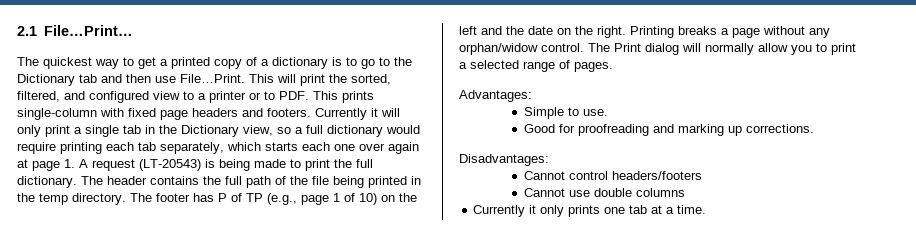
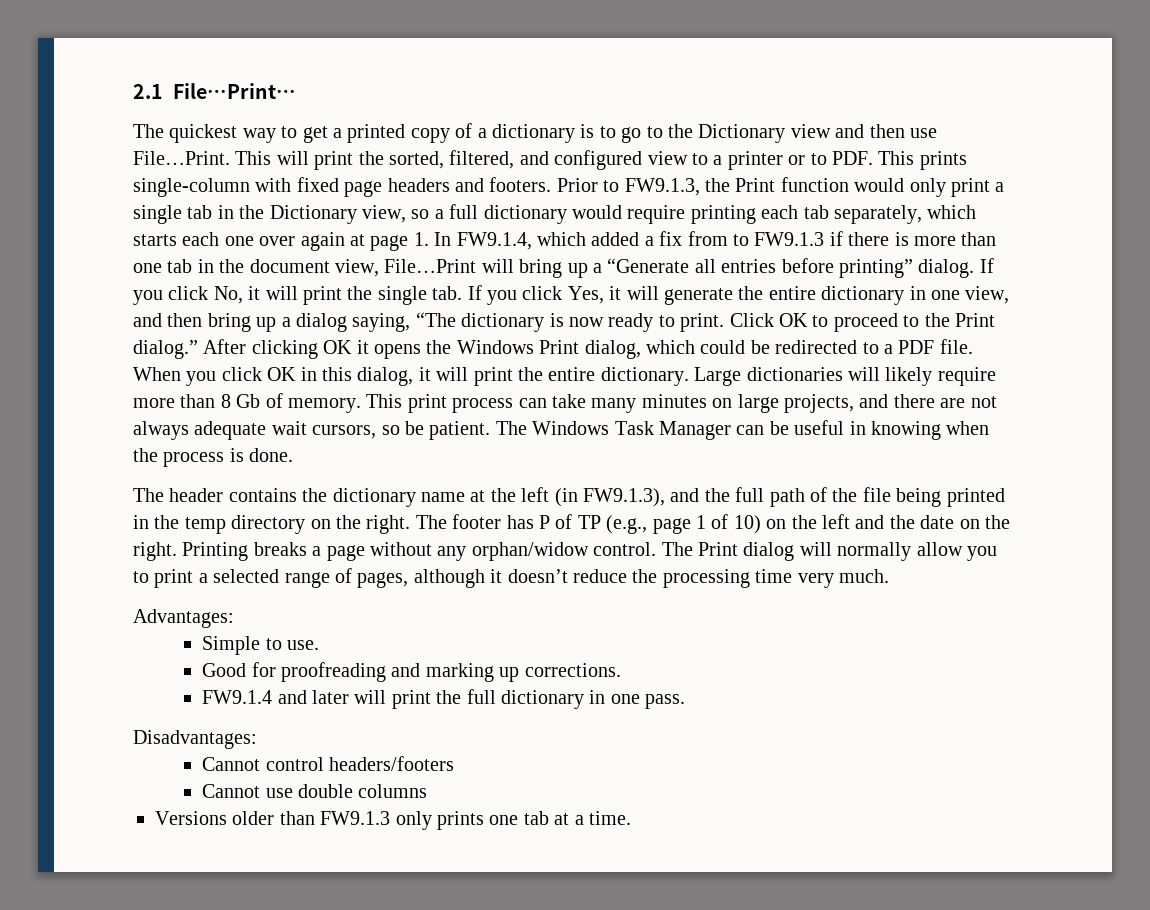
[79,74,97,83] tab -> [790,124,831,138] view
[315,108,400,120] Currently it will -> [556,177,905,196] Prior to FW9.1.3, the Print function would
[79,159,373,171] [17,176,199,188] A request (LT-20543) is being made to print the full dictionary. The header contains -> [434,231,997,250] [133,258,994,278] [133,285,1010,305] [133,312,995,332] [133,339,973,359] [133,367,996,386] [133,393,997,413] [133,420,990,440] [133,448,294,467] [133,487,700,507] In FW9.1.4, which added a fix from to FW9.1.3 if there is more than one tab in the document view, File…Print will bring up a “Generate all entries before printing” dialog. If you click No, it will print the single tab. If you click Yes, it will generate the entire dictionary in one view, and then bring up a dialog saying, “The dictionary is now ready to print. Click OK to proceed to the Print dialog.” After clicking OK it opens the Windows Print dialog, which could be redirected to a PDF file. When you click OK in this dialog, it will print the entire dictionary. Large dictionaries will likely require more than 8 Gb of memory. This print process can take many minutes on large projects, and there are not always adequate wait cursors, so be patient. The Windows Task Manager can be useful in knowing when the process is done. // The header contains the dictionary name at the left (in FW9.1.3), and
[72,193,126,205] directory. -> [231,515,411,534] directory on the right.
[574,62,613,72] pages. -> [357,569,889,588] pages, although it doesn’t reduce the processing time very much.
(814, 128) none -> [202,689,686,709] // FW9.1.4 and later will print the full dictionary in one pass.
[473,205,537,217] Currently it -> [155,811,391,825] Versions older than FW9.1.3

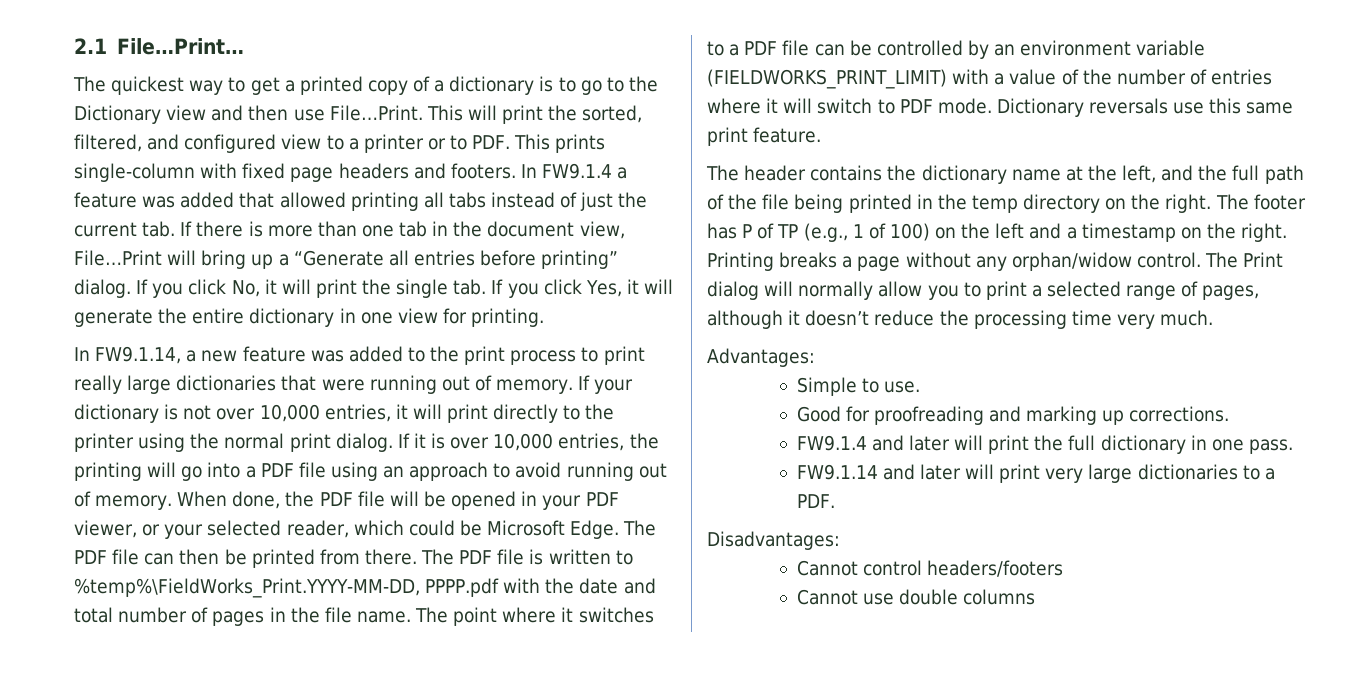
[556,177,1005,197] [133,204,977,224] [133,231,843,251] Prior to FW9.1.3, the Print function would only print a single tab in the Dictionary view, so a full dictionary would require printing each tab separately, which starts each one over again at page 1. In FW9.1.4, which added a fix from to FW9.1.3 if -> [520,163,628,179] [74,192,648,211] [74,221,193,237] In FW9.1.4 a feature was added that allowed printing all tabs instead of just the current tab. If
[965,286,1010,304] [133,312,995,332] [133,339,973,359] [133,367,996,386] [133,393,997,413] [133,420,990,440] [133,448,294,467] view, and then bring up a dialog saying, “The dictionary is now ready to print. Click OK to proceed to the Print dialog.” After clicking OK it opens the Windows Print dialog, which could be redirected to a PDF file. When you click OK in this dialog, it will print the entire dictionary. Large dictionaries will likely require more than 8 Gb of memory. This print process can take many minutes on large projects, and there are not always adequate wait cursors, so be patient. The Windows Task Manager can be useful in knowing when the process is done. -> [397,308,545,327] [74,346,645,365] [74,375,634,394] [74,404,615,423] [74,433,659,452] [74,462,667,481] [74,491,619,510] [74,520,657,539] [74,549,633,568] [74,578,656,598] [74,607,654,626] [707,40,1206,59] [707,69,1273,89] [707,98,1294,117] [707,127,822,146] view for printing. // In FW9.1.14, a new feature was added to the print process to print really large dictionaries that were running out of memory. If your dictionary is not over 10,000 entries, it will print directly to the printer using the normal print dialog. If it is over 10,000 entries, the printing will go into a PDF file using an approach to avoid running out of memory. When done, the PDF file will be opened in your PDF viewer, or your selected reader, which could be Microsoft Edge. The PDF file can then be printed from there. The PDF file is written to %temp%\FieldWorks_Print.YYYY-MM-DD, PPPP.pdf with the date and total number of pages in the file name. The point where it switches to a PDF file can be controlled by an environment variable (FIELDWORKS_PRINT_LIMIT) with a value of the number of entries where it will switch to PDF mode. Dictionary reversals use this same print feature.
[521,487,665,507] left (in FW9.1.3), -> [1122,165,1157,183] left,
[652,518,691,534] page -> (848, 232) none
[733,515,761,534] 10) -> [889,223,930,241] 100)
[889,515,955,529] the date -> [1066,223,1176,242] a timestamp
(686, 701) none -> [796,464,1275,483] [796,494,835,508] // FW9.1.14 and later will print very large dictionaries to a PDF.
[155,811,631,830] // Versions older than FW9.1.3 only prints one tab at a time. -> (1036, 597) none

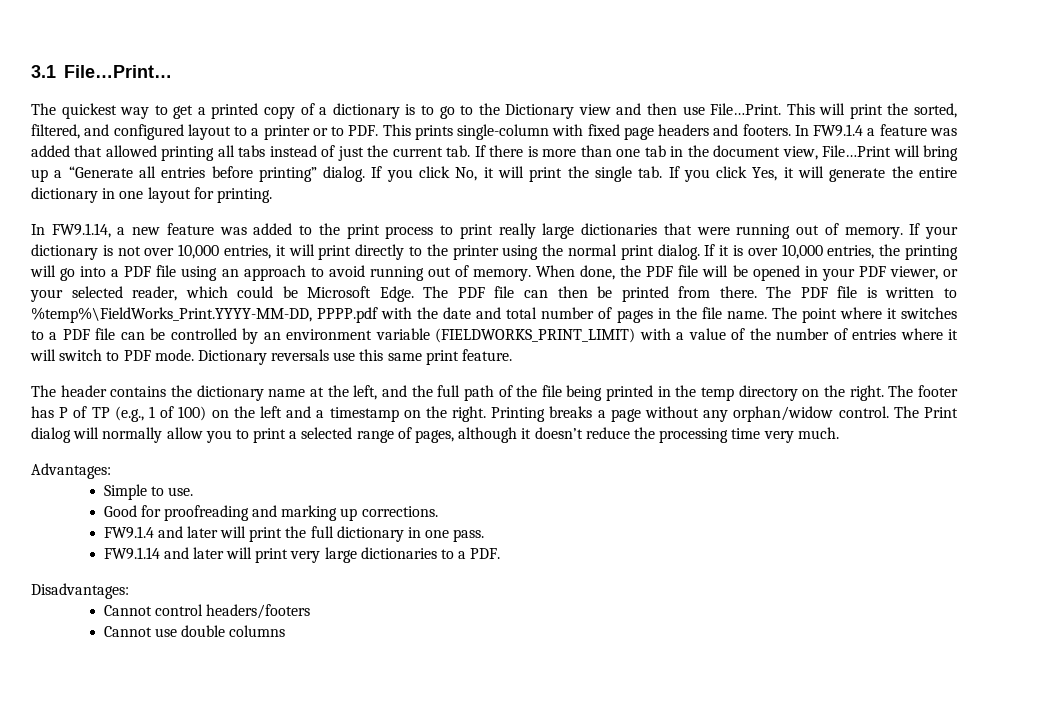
[74,38,107,54] 2.1 -> [31,65,56,78] 3.1
[281,134,322,150] view -> [187,124,231,140] layout
[397,308,438,324] view -> [147,187,191,203] layout

